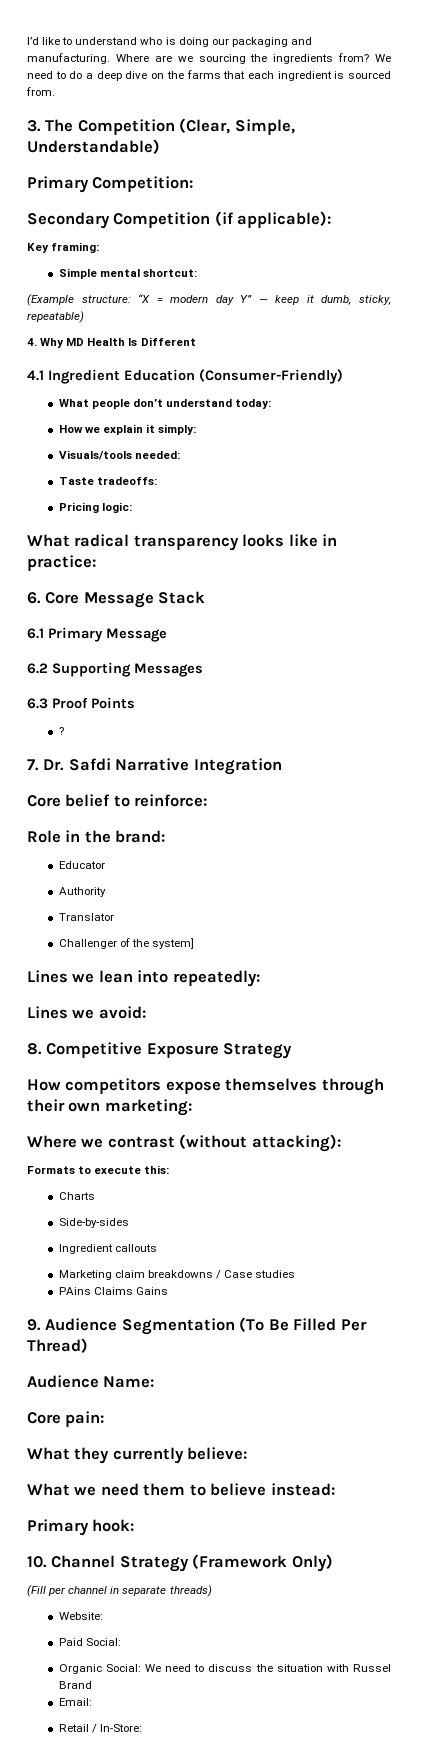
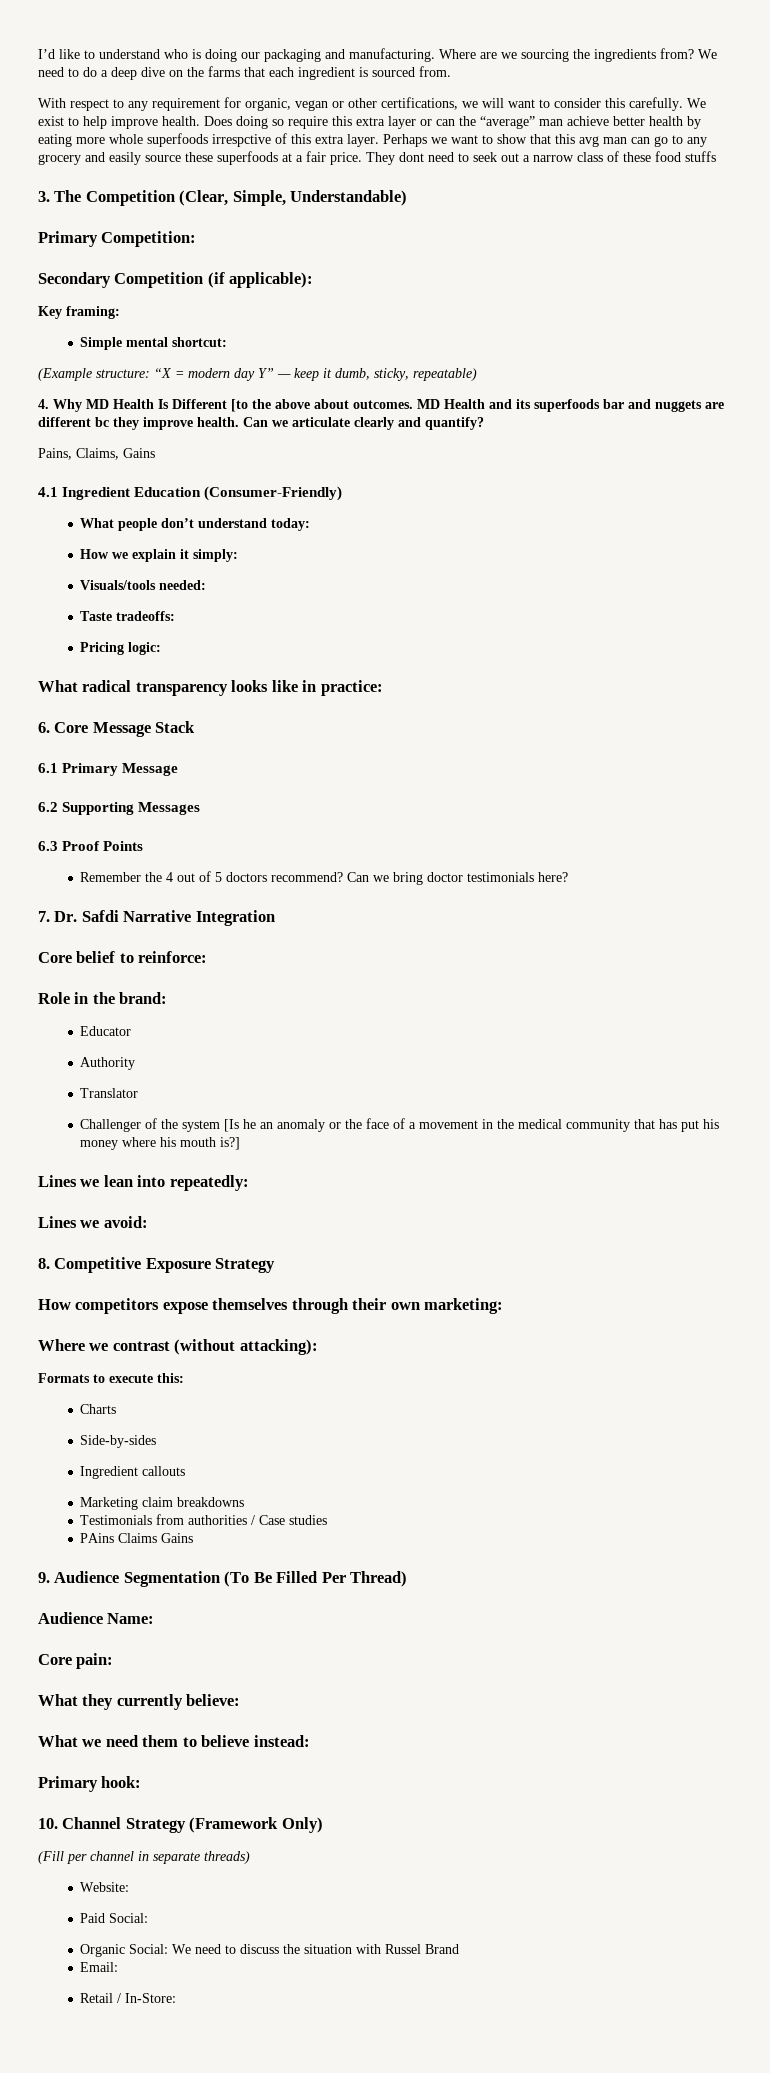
(55, 91) none -> [38,97,706,111] [38,116,701,129] [38,133,707,147] [38,151,716,165] // With respect to any requirement for organic, vegan or other certifications, we will want to consider this carefully. We exist to help improve health. Does doing so require this extra layer or can the “average” man achieve better health by eating more whole superfoods irrespctive of this extra layer. Perhaps we want to show that this avg man can go to any grocery and easily source these superfoods at a fair price. They dont need to seek out a narrow class of these food stuffs
(196, 341) none -> [231,399,724,412] [38,417,484,430] [38,448,155,460] [to the above about outcomes. MD Health and its superfoods bar and nuggets are different bc they improve health. Can we articulate clearly and quantify? // Pains, Claims, Gains
[58,727,64,735] ? -> [80,871,569,885] Remember the 4 out of 5 doctors recommend? Can we bring doctor testimonials here?
[152,938,195,949] system] -> [182,1118,720,1132] [80,1137,241,1150] system [Is he an anomaly or the face of a movement in the medical community that has put his money where his mouth is?]
(213, 1274) none -> [80,1514,248,1525] // Testimonials from authorities

